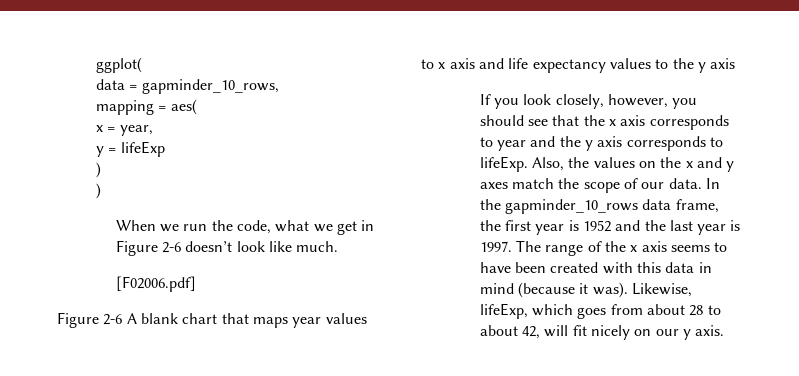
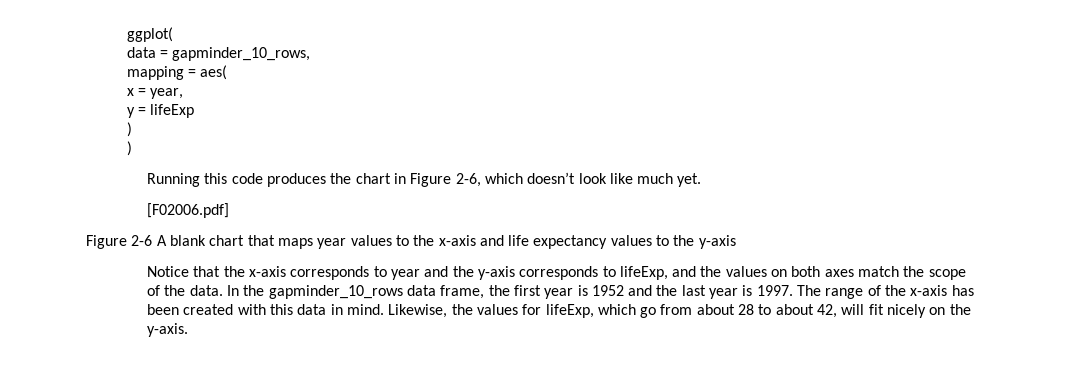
[115,220,375,235] [115,240,181,256] When we run the code, what we get in Figure 2-6 -> [147,173,523,187] Running this code produces the chart in Figure 2-6, which
[296,241,339,252] much. -> [637,173,702,187] much yet.
[438,58,475,69] x axis -> [413,235,476,246] the x-axis
[697,58,736,73] [479,94,698,109] [479,115,646,126] y axis // If you look closely, however, you should see that the x axis -> [698,235,736,249] [147,266,286,277] y-axis // Notice that the x-axis
[584,136,723,151] [479,156,735,172] y axis corresponds to lifeExp. Also, the values on the x and y -> [477,266,821,280] y-axis corresponds to lifeExp, and the values on both
[641,182,665,189] our -> [164,285,186,296] the
[630,241,728,252] [479,262,511,273] x axis seems to have -> [910,285,974,296] x-axis has
[479,282,692,298] mind (because it was). Likewise, -> [346,304,542,318] mind. Likewise, the values for
[577,307,607,319] goes -> [640,307,657,318] go
[655,325,725,340] our y axis. -> [949,304,971,315] [147,323,189,337] the y-axis.

